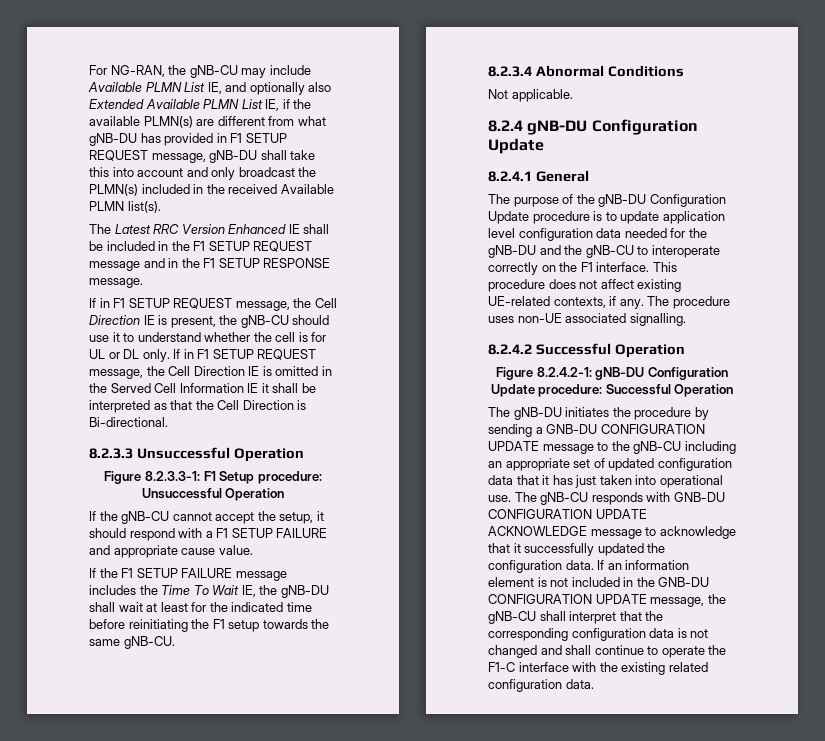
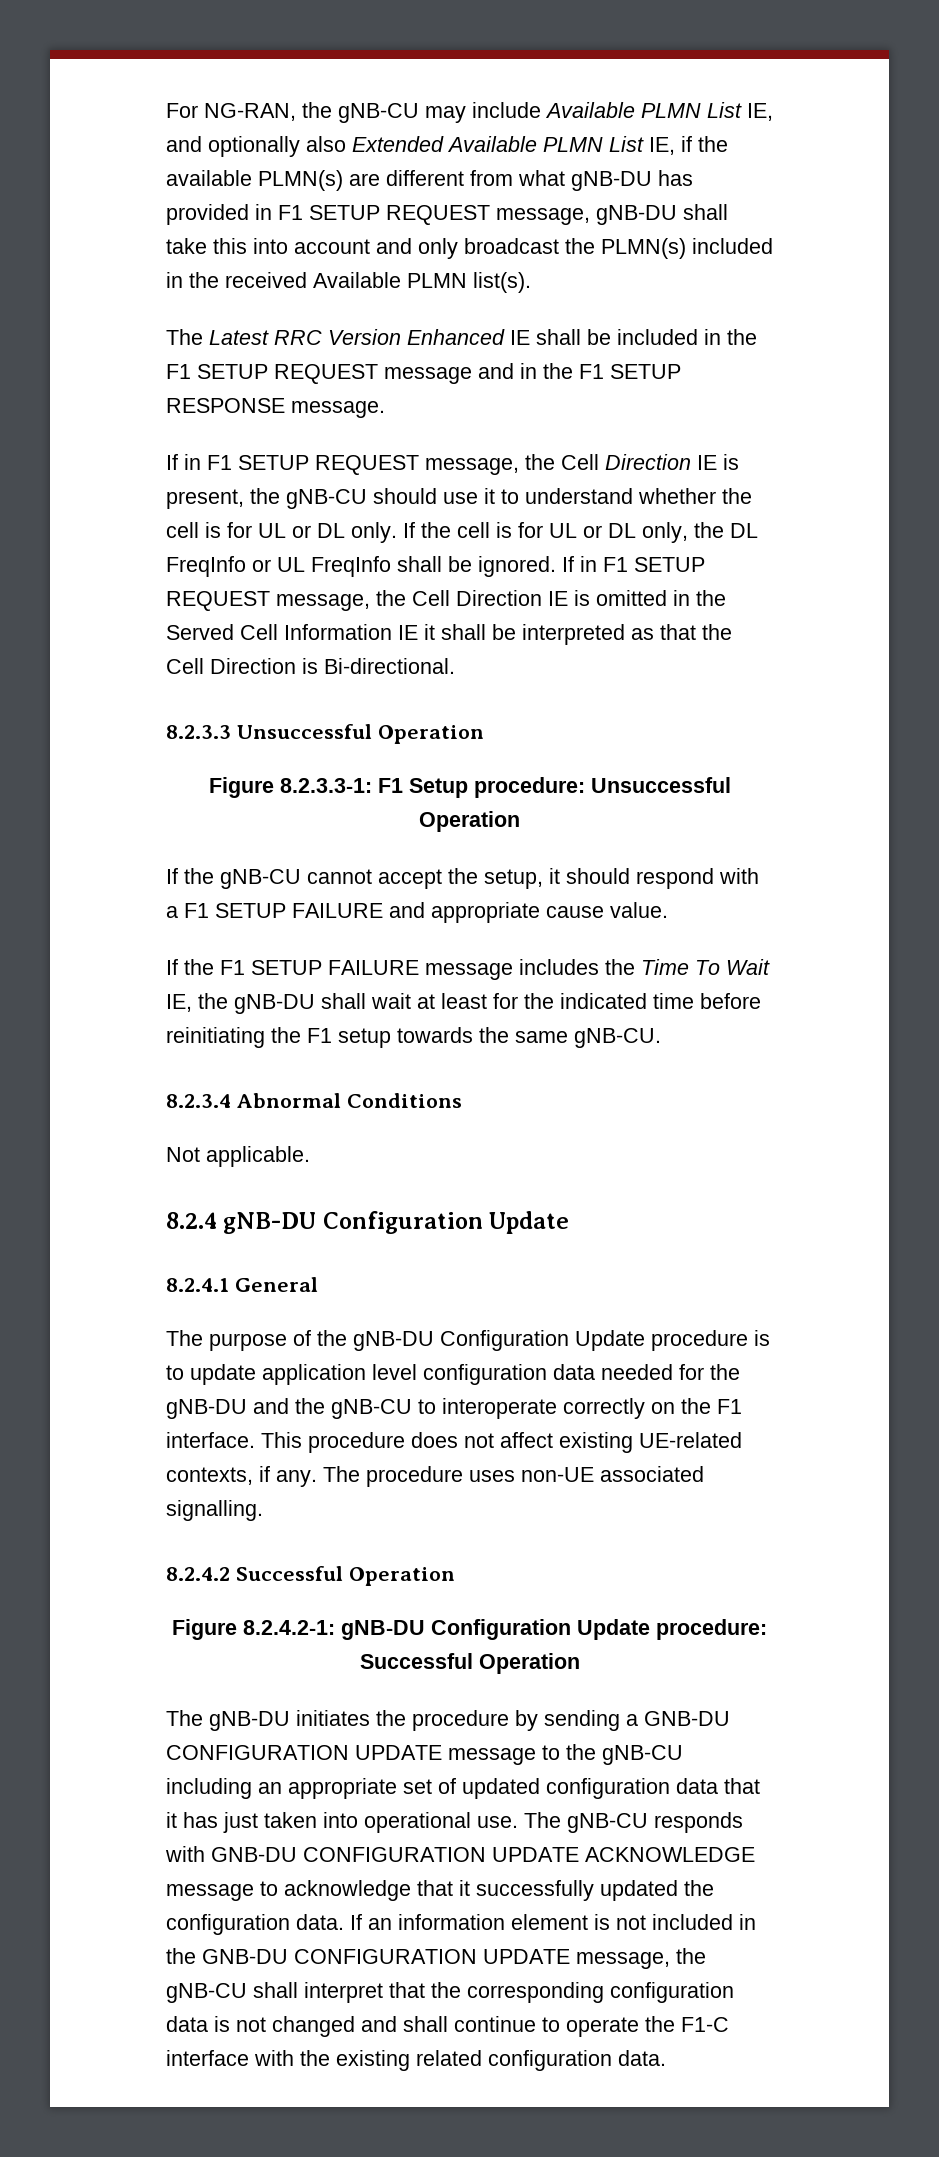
(181, 354) none -> [421,522,758,543] [166,556,574,577] the cell is for UL or DL only, the DL FreqInfo or UL FreqInfo shall be ignored. If

